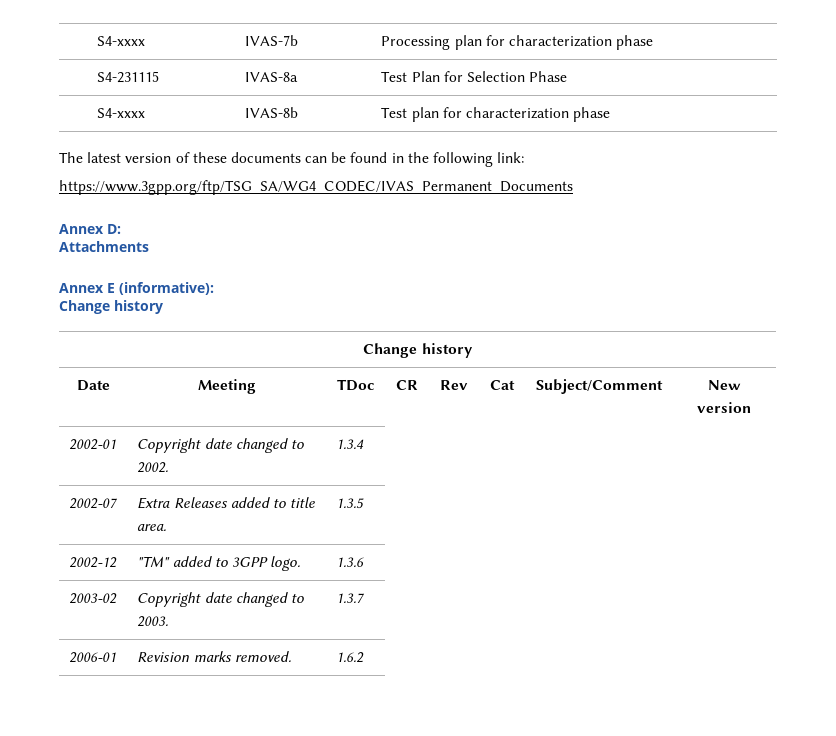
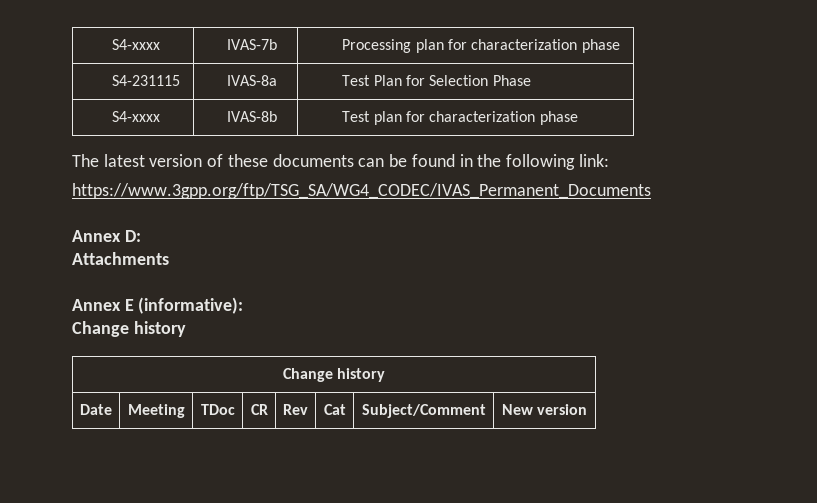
[69,439,117,450] [137,438,304,453] [137,462,169,473] [336,439,365,449] [69,498,119,509] [137,497,316,509] [137,524,167,531] [336,498,365,509] [69,557,118,568] [137,556,301,571] [336,557,365,567] [69,593,118,604] [137,592,304,607] [137,616,169,627] [336,593,366,603] [69,652,117,663] [137,651,291,662] [336,652,365,663] // 2002-01 | Copyright date changed to 2002. | 1.3.4 // 2002-07 | Extra Releases added to title area. | 1.3.5 // 2002-12 | "TM" added to 3GPP logo. | 1.3.6 // 2003-02 | Copyright date changed to 2003. | 1.3.7 // 2006-01 | Revision marks removed. | 1.6.2 -> (588, 409) none

